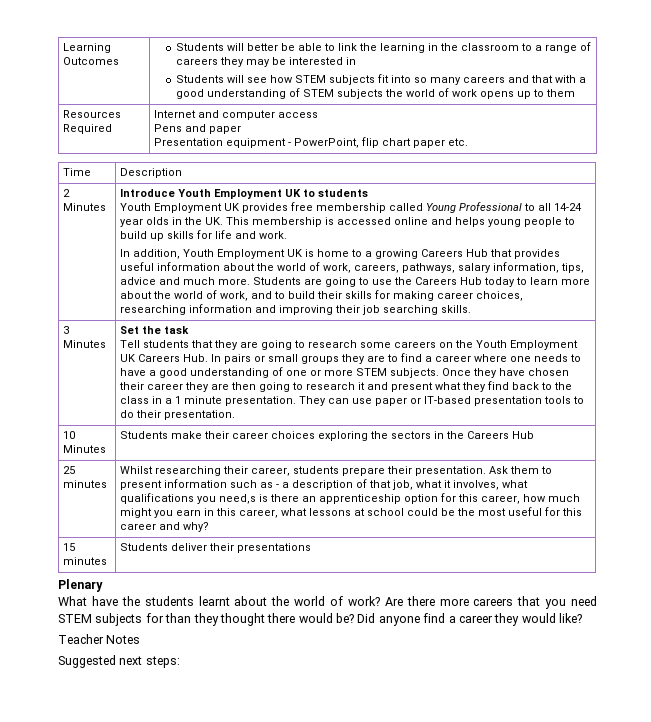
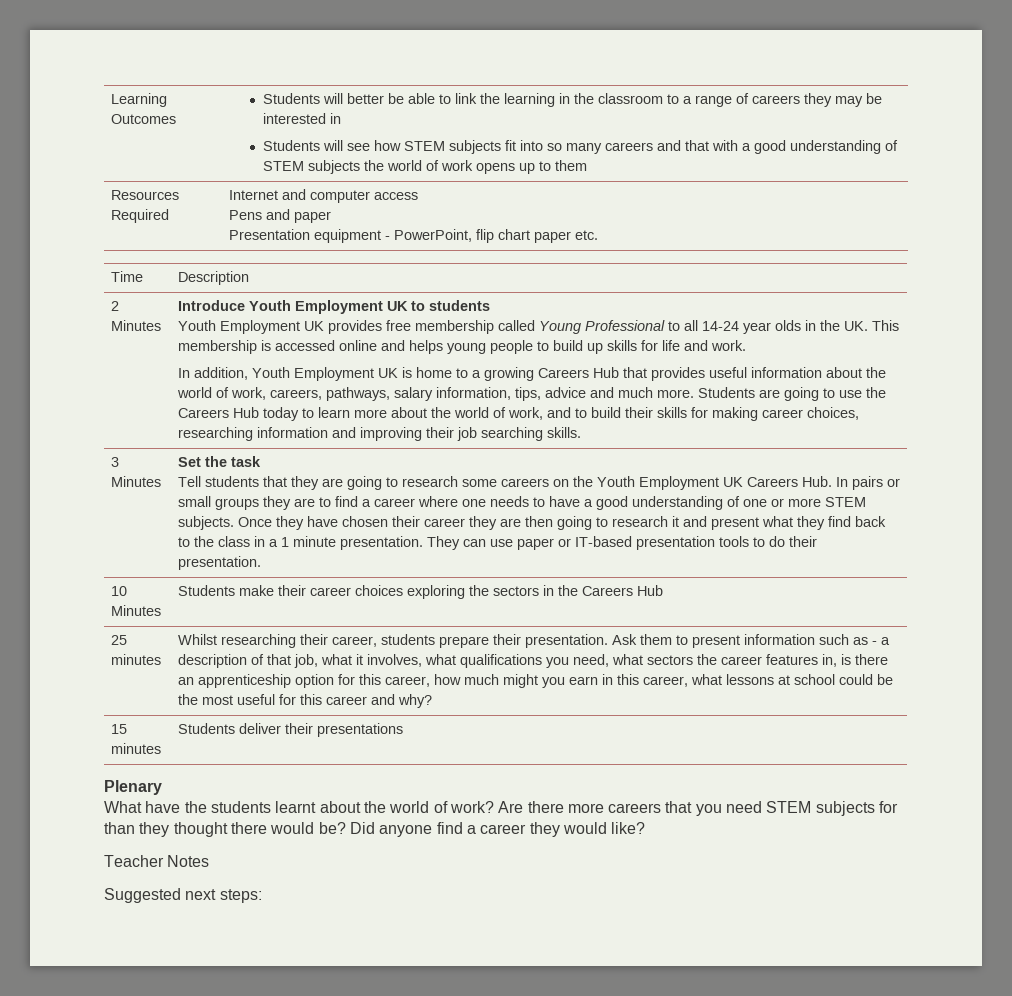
[219,494,257,504] need,s -> [572,654,837,667] need, what sectors the career features in,

